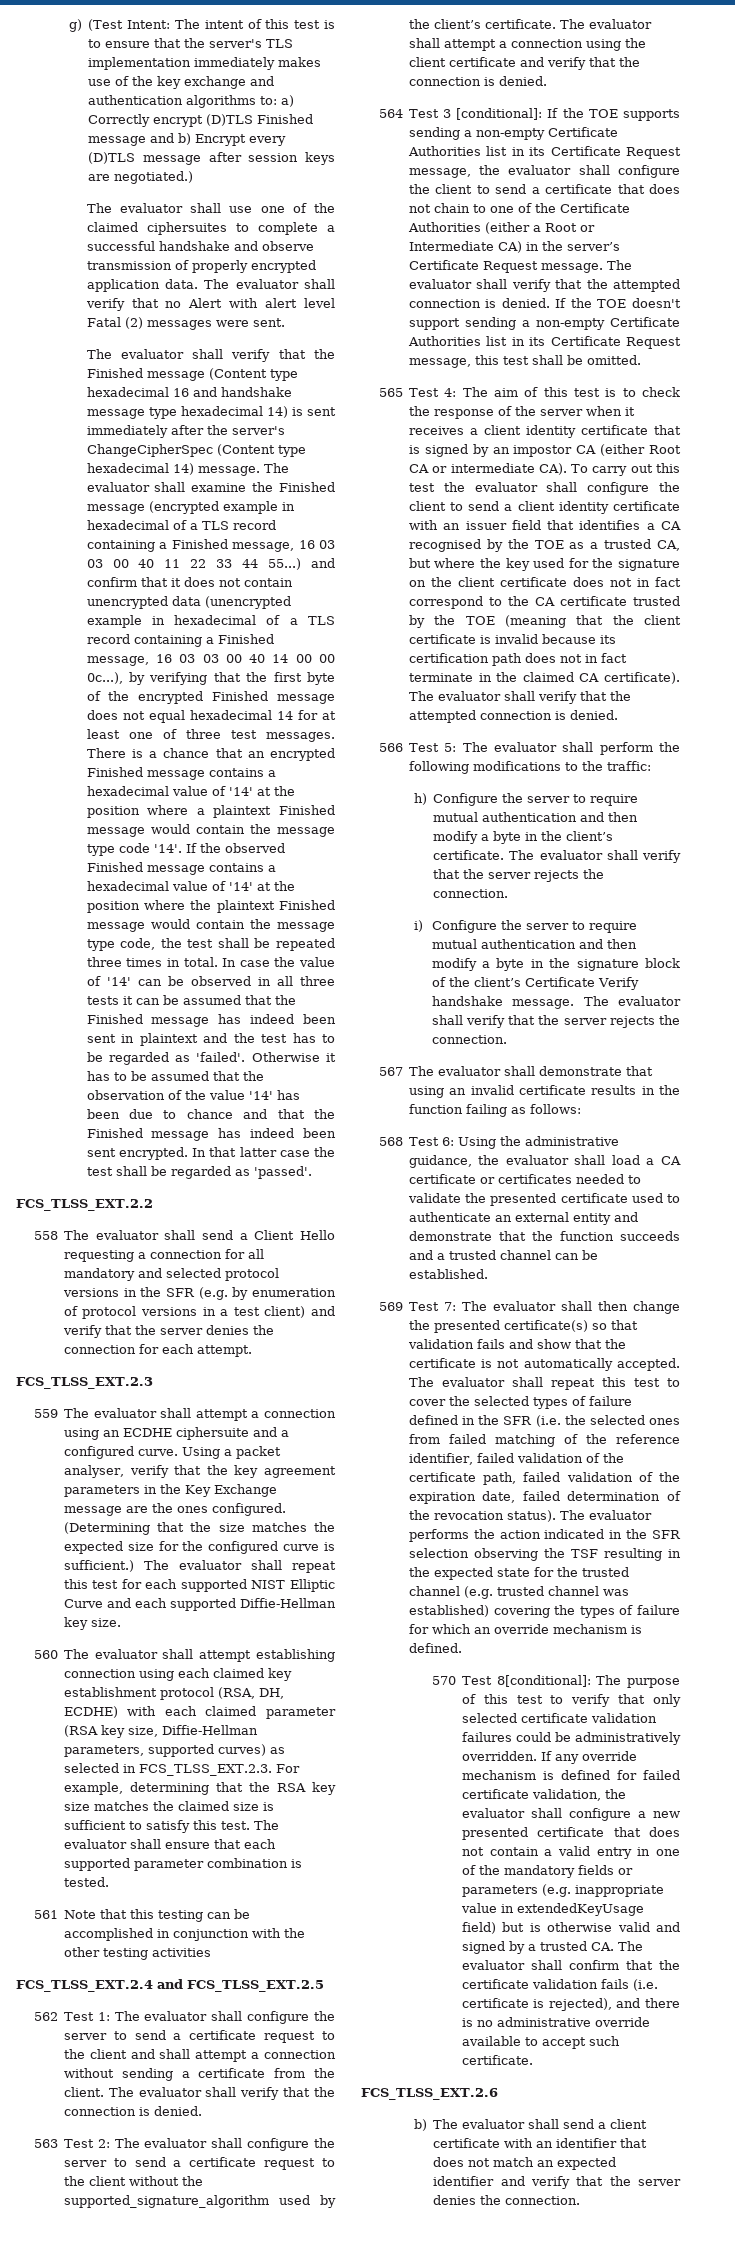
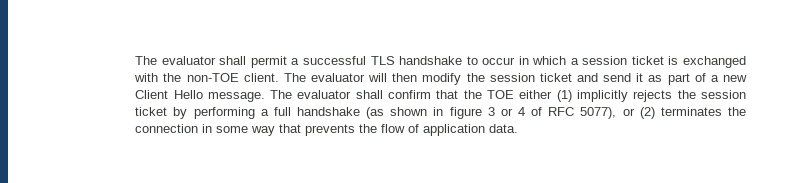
[68,19,335,32] [88,38,294,48] [88,57,322,70] [88,76,275,89] [88,95,295,108] [88,114,314,127] [88,133,287,146] [88,152,335,165] [88,171,194,184] [86,203,335,213] [86,222,335,235] [86,241,314,251] [86,260,316,273] [86,279,335,292] [85,298,335,311] [86,317,285,330] [86,349,335,362] [86,368,298,381] [86,387,292,397] [86,406,336,419] [86,425,285,438] [86,444,306,457] [86,463,289,476] [86,482,335,492] [86,501,295,514] [86,520,276,530] [86,539,336,552] [86,558,335,570] [86,577,293,587] [86,596,291,609] [86,615,335,628] [86,634,274,647] [86,654,335,666] [86,672,335,685] [86,691,335,704] [86,710,336,723] [86,729,335,742] [86,748,335,761] [86,767,276,780] [86,786,295,796] [86,805,335,818] [86,824,335,837] [86,843,285,856] [86,862,276,875] [86,881,295,891] [86,900,335,913] [86,919,335,932] [86,938,335,951] [86,957,335,967] [86,976,335,986] [86,995,296,1005] [86,1014,336,1027] [86,1033,335,1046] [86,1052,336,1065] [86,1071,264,1081] [86,1090,300,1100] [86,1109,335,1119] [86,1128,336,1141] [86,1147,335,1160] [86,1166,312,1179] [16,1199,153,1211] [33,1230,335,1240] [63,1249,264,1262] [63,1268,279,1281] [62,1287,336,1300] [63,1306,335,1319] [62,1325,274,1338] [63,1344,252,1357] [16,1377,153,1389] [33,1408,336,1421] [63,1427,289,1440] [63,1446,281,1459] [63,1465,336,1478] [63,1484,277,1497] [63,1503,286,1516] [63,1522,335,1535] [63,1541,335,1554] [63,1560,336,1573] [63,1579,335,1592] [63,1598,336,1611] [63,1617,121,1630] [33,1649,335,1662] [63,1668,292,1681] [63,1687,284,1700] [63,1706,336,1719] [63,1725,258,1738] [63,1744,285,1757] [63,1763,300,1776] [63,1782,336,1795] [63,1801,274,1811] [63,1820,279,1833] [63,1839,276,1849] [63,1858,302,1871] [63,1877,109,1887] [33,1909,250,1922] [63,1928,305,1941] [63,1947,211,1960] [16,1979,324,1992] [33,2011,335,2024] [63,2030,335,2043] [63,2049,336,2062] [63,2068,335,2081] [63,2087,335,2100] [63,2106,202,2116] [33,2138,335,2151] [63,2157,335,2170] [63,2176,203,2186] [63,2195,336,2208] [408,19,652,29] [408,38,646,51] [408,57,640,70] [408,76,547,86] [378,108,680,121] [408,127,618,140] [407,146,681,159] [408,165,680,178] [408,184,680,194] [408,203,630,213] [407,222,595,234] [408,241,620,253] [408,260,632,273] [408,279,680,292] [408,298,681,308] [408,317,680,330] [407,336,681,349] [408,355,641,368] [378,387,680,397] [408,406,635,419] [408,425,681,438] [408,444,681,457] [408,463,680,476] [408,482,680,495] [408,501,680,514] [408,520,681,530] [408,539,680,552] [408,558,680,571] [408,577,681,587] [408,596,680,609] [408,615,681,628] [408,634,616,644] [408,653,627,666] [408,672,680,684] [408,691,631,704] [408,710,618,723] [378,742,680,755] [408,761,651,774] [413,793,639,806] [433,812,639,822] [433,831,614,844] [433,850,681,863] [433,869,605,882] [433,889,509,898] [413,920,637,933] [431,939,637,949] [431,958,680,971] [431,977,639,990] [431,996,681,1009] [431,1015,680,1028] [431,1035,507,1044] [378,1066,653,1076] [408,1085,680,1098] [408,1104,581,1117] [378,1136,619,1149] [408,1155,681,1168] [408,1174,641,1184] [407,1193,680,1206] [408,1212,638,1225] [408,1231,680,1241] [408,1250,598,1260] [408,1269,488,1279] [378,1301,680,1314] [408,1320,638,1333] [407,1339,626,1349] [408,1358,680,1371] [408,1377,680,1390] [408,1396,632,1409] [408,1415,680,1427] [408,1434,680,1447] [408,1453,624,1465] [408,1472,680,1485] [408,1491,681,1504] [408,1510,652,1522] [408,1529,681,1542] [408,1548,681,1561] [408,1567,629,1580] [408,1586,629,1599] [408,1605,680,1618] [408,1624,642,1634] [408,1643,462,1653] [431,1675,680,1688] [461,1694,681,1707] [461,1713,657,1723] [461,1732,681,1745] [461,1751,637,1764] [461,1770,680,1780] [461,1789,626,1801] [461,1808,680,1821] [461,1827,680,1840] [461,1846,680,1859] [461,1865,633,1878] [461,1884,664,1897] [460,1903,644,1916] [461,1922,680,1934] [461,1941,614,1954] g) (Test Intent: The intent of this test is to ensure that the server's TLS implementation immediately makes use of the key exchange and authentication algorithms to: a) Correctly encrypt (D)TLS Finished message and b) Encrypt every (D)TLS message after session keys are negotiated.) // The evaluator shall use one of the claimed ciphersuites to complete a successful handshake and observe transmission of properly encrypted application data. The evaluator shall verify that no Alert with alert level Fatal (2) messages were sent. // The evaluator shall verify that the Finished message (Content type hexadecimal 16 and handshake message type hexadecimal 14) is sent immediately after the server's ChangeCipherSpec (Content type hexadecimal 14) message. The evaluator shall examine the Finished message (encrypted example in hexadecimal of a TLS record containing a Finished message, 16 03 03 00 40 11 22 33 44 55...) and confirm that it does not contain unencrypted data (unencrypted example in hexadecimal of a TLS record containing a Finished message, 16 03 03 00 40 14 00 00 0c...), by verifying that the first byte of the encrypted Finished message does not equal hexadecimal 14 for at least one of three test messages. There is a chance that an encrypted Finished message contains a hexadecimal value of '14' at the position where a plaintext Finished message would contain the message type code '14'. If the observed Finished message contains a hexadecimal value of '14' at the position where the plaintext Finished message would contain the message type code, the test shall be repeated three times in total. In case the value of '14' can be observed in all three tests it can be assumed that the Finished message has indeed been sent in plaintext and the test has to be regarded as 'failed'. Otherwise it has to be assumed that the observation of the value '14' has been due to chance and that the Finished message has indeed been sent encrypted. In that latter case the test shall be regarded as 'passed'. // FCS_TLSS_EXT.2.2 // 558 The evaluator shall send a Client Hello requesting a connection for all mandatory and selected protocol versions in the SFR (e.g. by enumeration of protocol versions in a test client) and verify that the server denies the connection for each attempt. // FCS_TLSS_EXT.2.3 // 559 The evaluator shall attempt a connection using an ECDHE ciphersuite and a configured curve. Using a packet analyser, verify that the key agreement parameters in the Key Exchange message are the ones configured. (Determining that the size matches the expected size for the configured curve is sufficient.) The evaluator shall repeat this test for each supported NIST Elliptic Curve and each supported Diffie-Hellman key size. // 560 The evaluator shall attempt establishing connection using each claimed key establishment protocol (RSA, DH, ECDHE) with each claimed parameter (RSA key size, Diffie-Hellman parameters, supported curves) as selected in FCS_TLSS_EXT.2.3. For example, determining that the RSA key size matches the claimed size is sufficient to satisfy this test. The evaluator shall ensure that each supported parameter combination is tested. // 561 Note that this testing can be accomplished in conjunction with the other testing activities // FCS_TLSS_EXT.2.4 and FCS_TLSS_EXT.2.5 // 562 Test 1: The evaluator shall configure the server to send a certificate request to the client and shall attempt a connection without sending a certificate from the client. The evaluator shall verify that the connection is denied. // 563 Test 2: The evaluator shall configure the server to send a certificate request to the client without the supported_signature_algorithm used by the client’s certificate. The evaluator shall attempt a connection using the client certificate and verify that the connection is denied. // 564 Test 3 [conditional]: If the TOE supports sending a non-empty Certificate Authorities list in its Certificate Request message, the evaluator shall configure the client to send a certificate that does not chain to one of the Certificate Authorities (either a Root or Intermediate CA) in the server’s Certificate Request message. The evaluator shall verify that the attempted connection is denied. If the TOE doesn't support sending a non-empty Certificate Authorities list in its Certificate Request message, this test shall be omitted. // 565 Test 4: The aim of this test is to check the response of the server when it receives a client identity certificate that is signed by an impostor CA (either Root CA or intermediate CA). To carry out this test the evaluator shall configure the client to send a client identity certificate with an issuer field that identifies a CA recognised by the TOE as a trusted CA, but where the key used for the signature on the client certificate does not in fact correspond to the CA certificate trusted by the TOE (meaning that the client certificate is invalid because its certification path does not in fact terminate in the claimed CA certificate). The evaluator shall verify that the attempted connection is denied. // 566 Test 5: The evaluator shall perform the following modifications to the traffic: // h) Configure the server to require mutual authentication and then modify a byte in the client’s certificate. The evaluator shall verify that the server rejects the connection. // i) Configure the server to require mutual authentication and then modify a byte in the signature block of the client’s Certificate Verify handshake message. The evaluator shall verify that the server rejects the connection. // 567 The evaluator shall demonstrate that using an invalid certificate results in the function failing as follows: // 568 Test 6: Using the administrative guidance, the evaluator shall load a CA certificate or certificates needed to validate the presented certificate used to authenticate an external entity and demonstrate that the function succeeds and a trusted channel can be established. // 569 Test 7: The evaluator shall then change the presented certificate(s) so that validation fails and show that the certificate is not automatically accepted. The evaluator shall repeat this test to cover the selected types of failure defined in the SFR (i.e. the selected ones from failed matching of the reference identifier, failed validation of the certificate path, failed validation of the expiration date, failed determination of the revocation status). The evaluator performs the action indicated in the SFR selection observing the TSF resulting in the expected state for the trusted channel (e.g. trusted channel was established) covering the types of failure for which an override mechanism is defined. // 570 Test 8[conditional]: The purpose of this test to verify that only selected certificate validation failures could be administratively overridden. If any override mechanism is defined for failed certificate validation, the evaluator shall configure a new presented certificate that does not contain a valid entry in one of the mandatory fields or parameters (e.g. inappropriate value in extendedKeyUsage field) but is otherwise valid and signed by a trusted CA. -> [135,56,747,68] [134,73,747,85] [135,90,265,102] The evaluator shall permit a successful TLS handshake to occur in which a session ticket is exchanged with the non-TOE client. The evaluator will then modify the session ticket and send it as part of a new Client Hello message.
[461,1979,658,1991] [461,1998,680,2011] [461,2017,650,2027] [461,2036,620,2049] [461,2055,533,2065] [361,2088,498,2100] [413,2119,648,2131] [433,2138,648,2148] [433,2157,617,2170] [433,2176,681,2189] [433,2195,581,2205] certificate validation fails (i.e. certificate is rejected), and there is no administrative override available to accept such certificate. // FCS_TLSS_EXT.2.6 // b) The evaluator shall send a client certificate with an identifier that does not match an expected identifier and verify that the server denies the connection. -> [487,90,746,102] [135,107,747,119] [135,124,519,136] TOE either (1) implicitly rejects the session ticket by performing a full handshake (as shown in figure 3 or 4 of RFC 5077), or (2) terminates the connection in some way that prevents the flow of application data.

